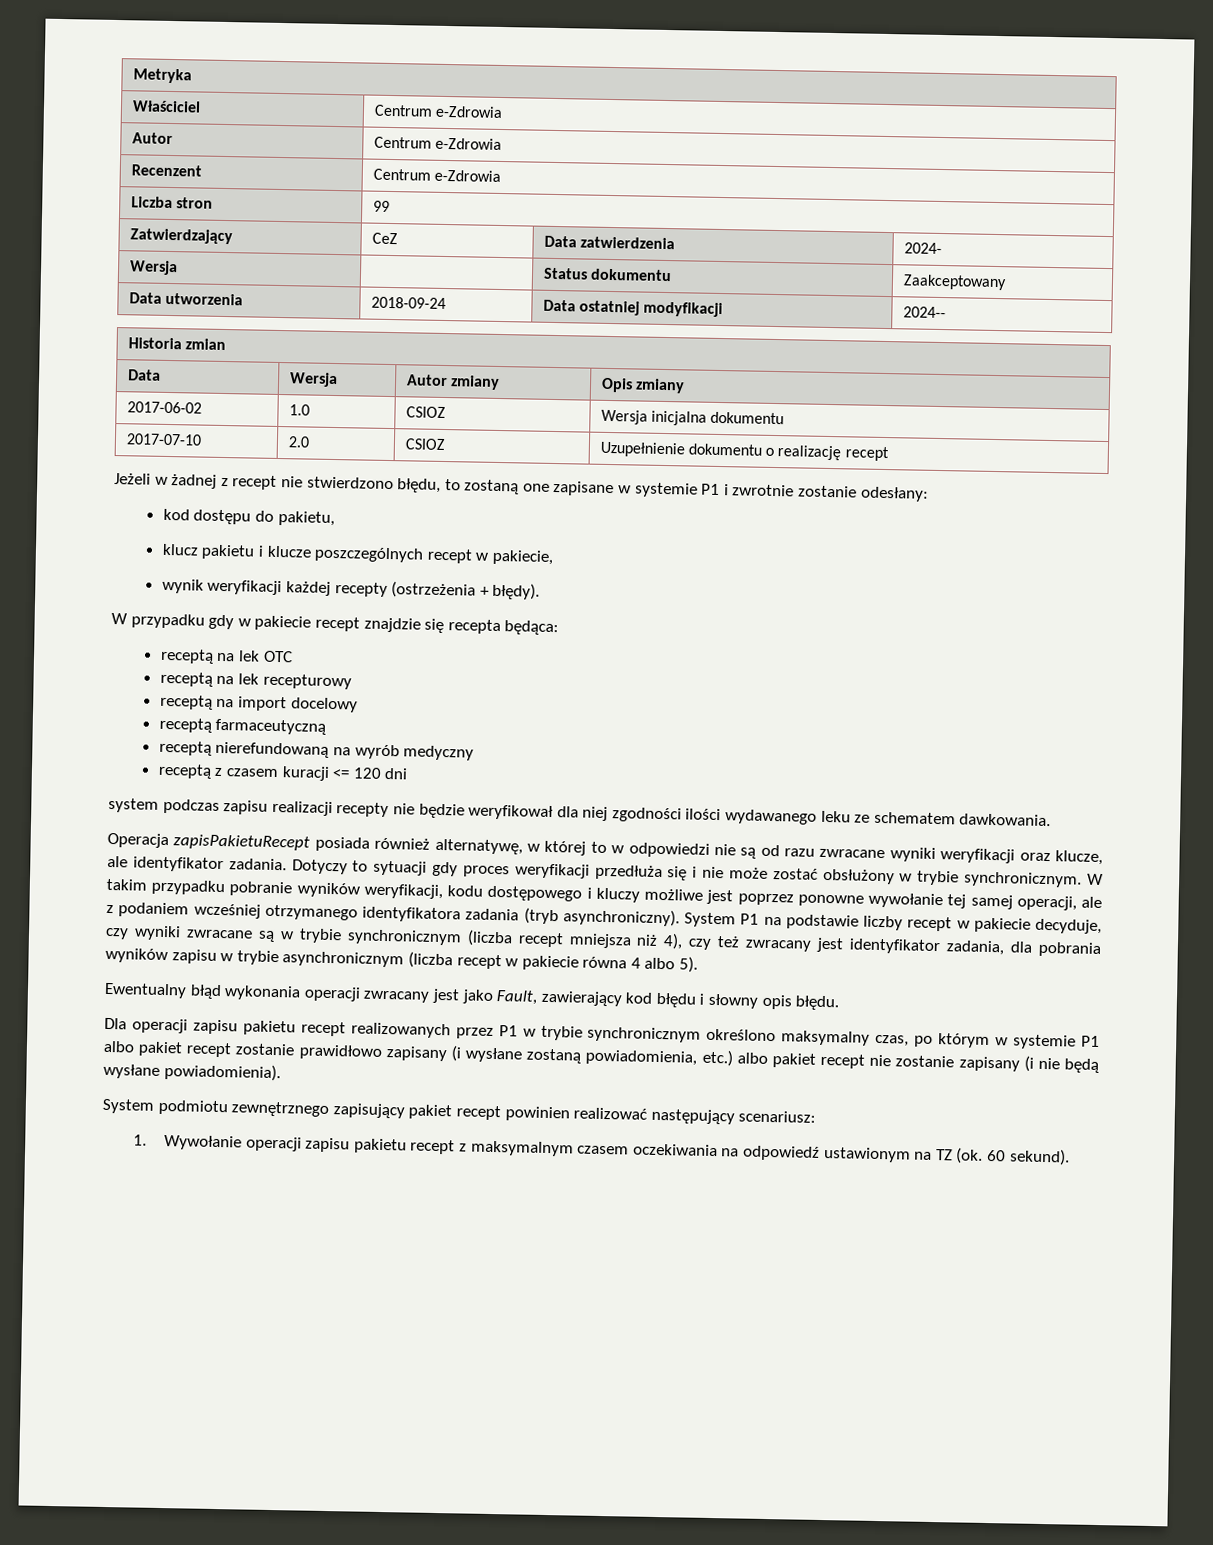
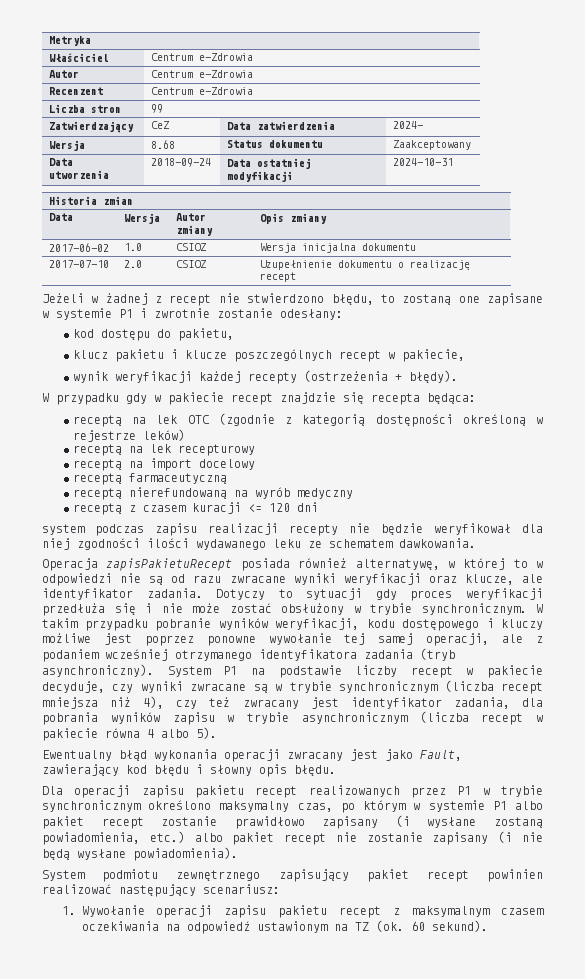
(178, 268) none -> [151,140,176,149] 8.68
[902,306,946,319] 2024-- -> [393,158,454,166] 2024-10-31
(293, 656) none -> [218,413,543,427] [72,429,185,442] (zgodnie z kategorią dostępności określoną w rejestrze leków)

